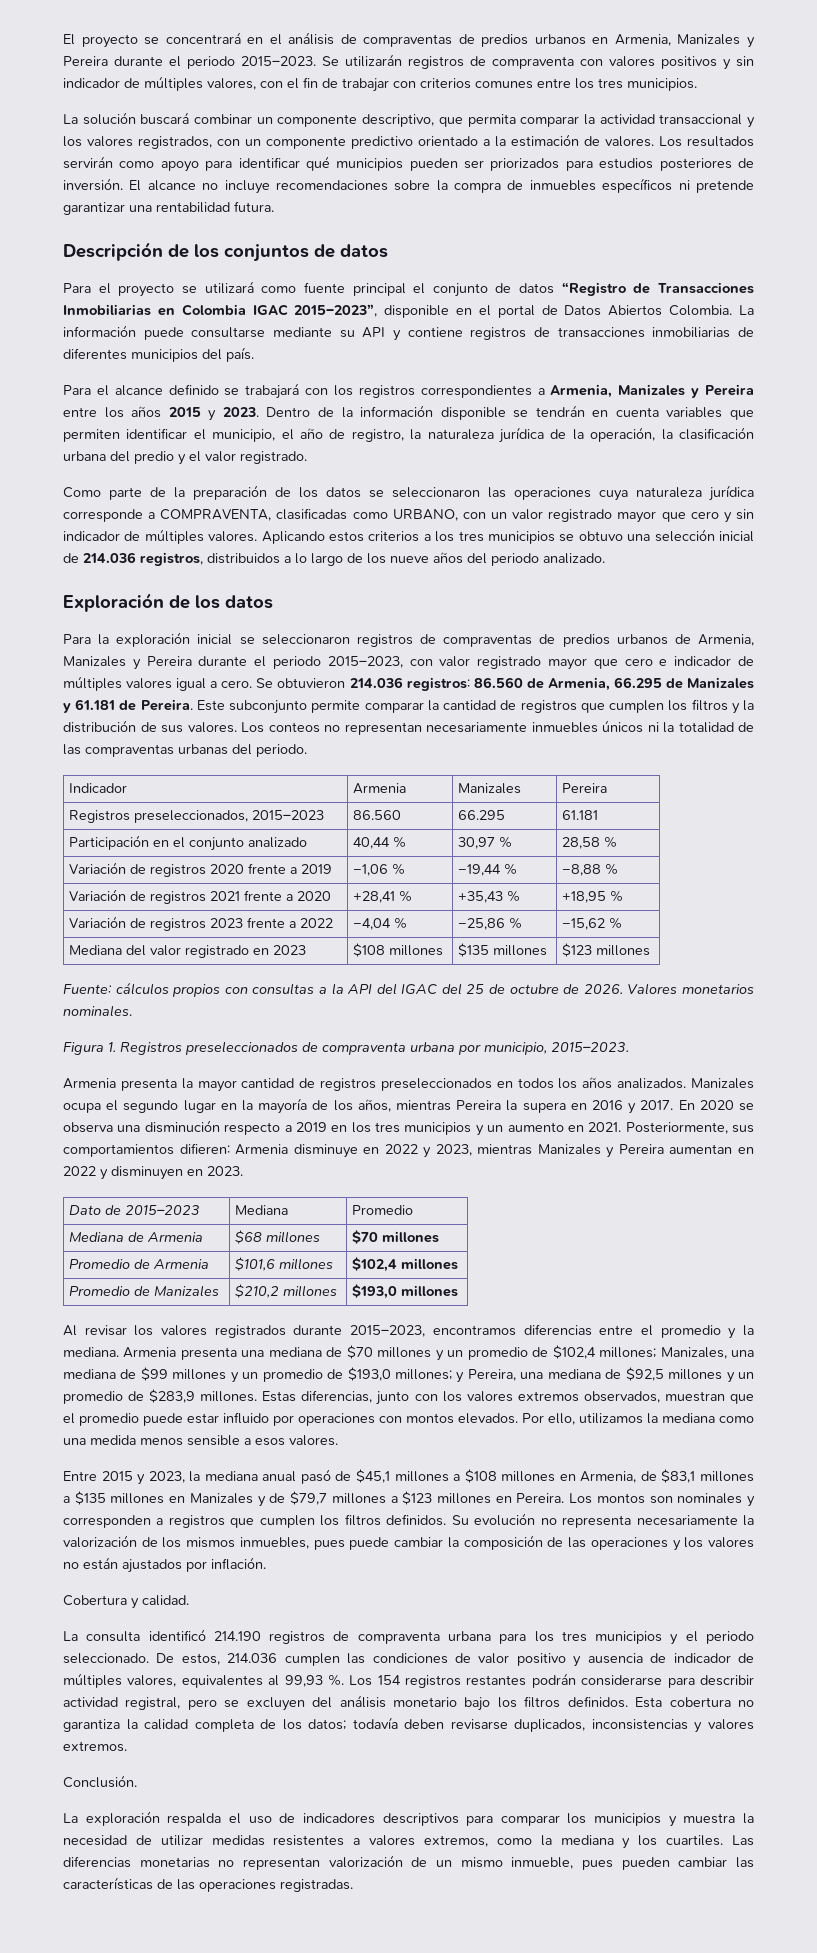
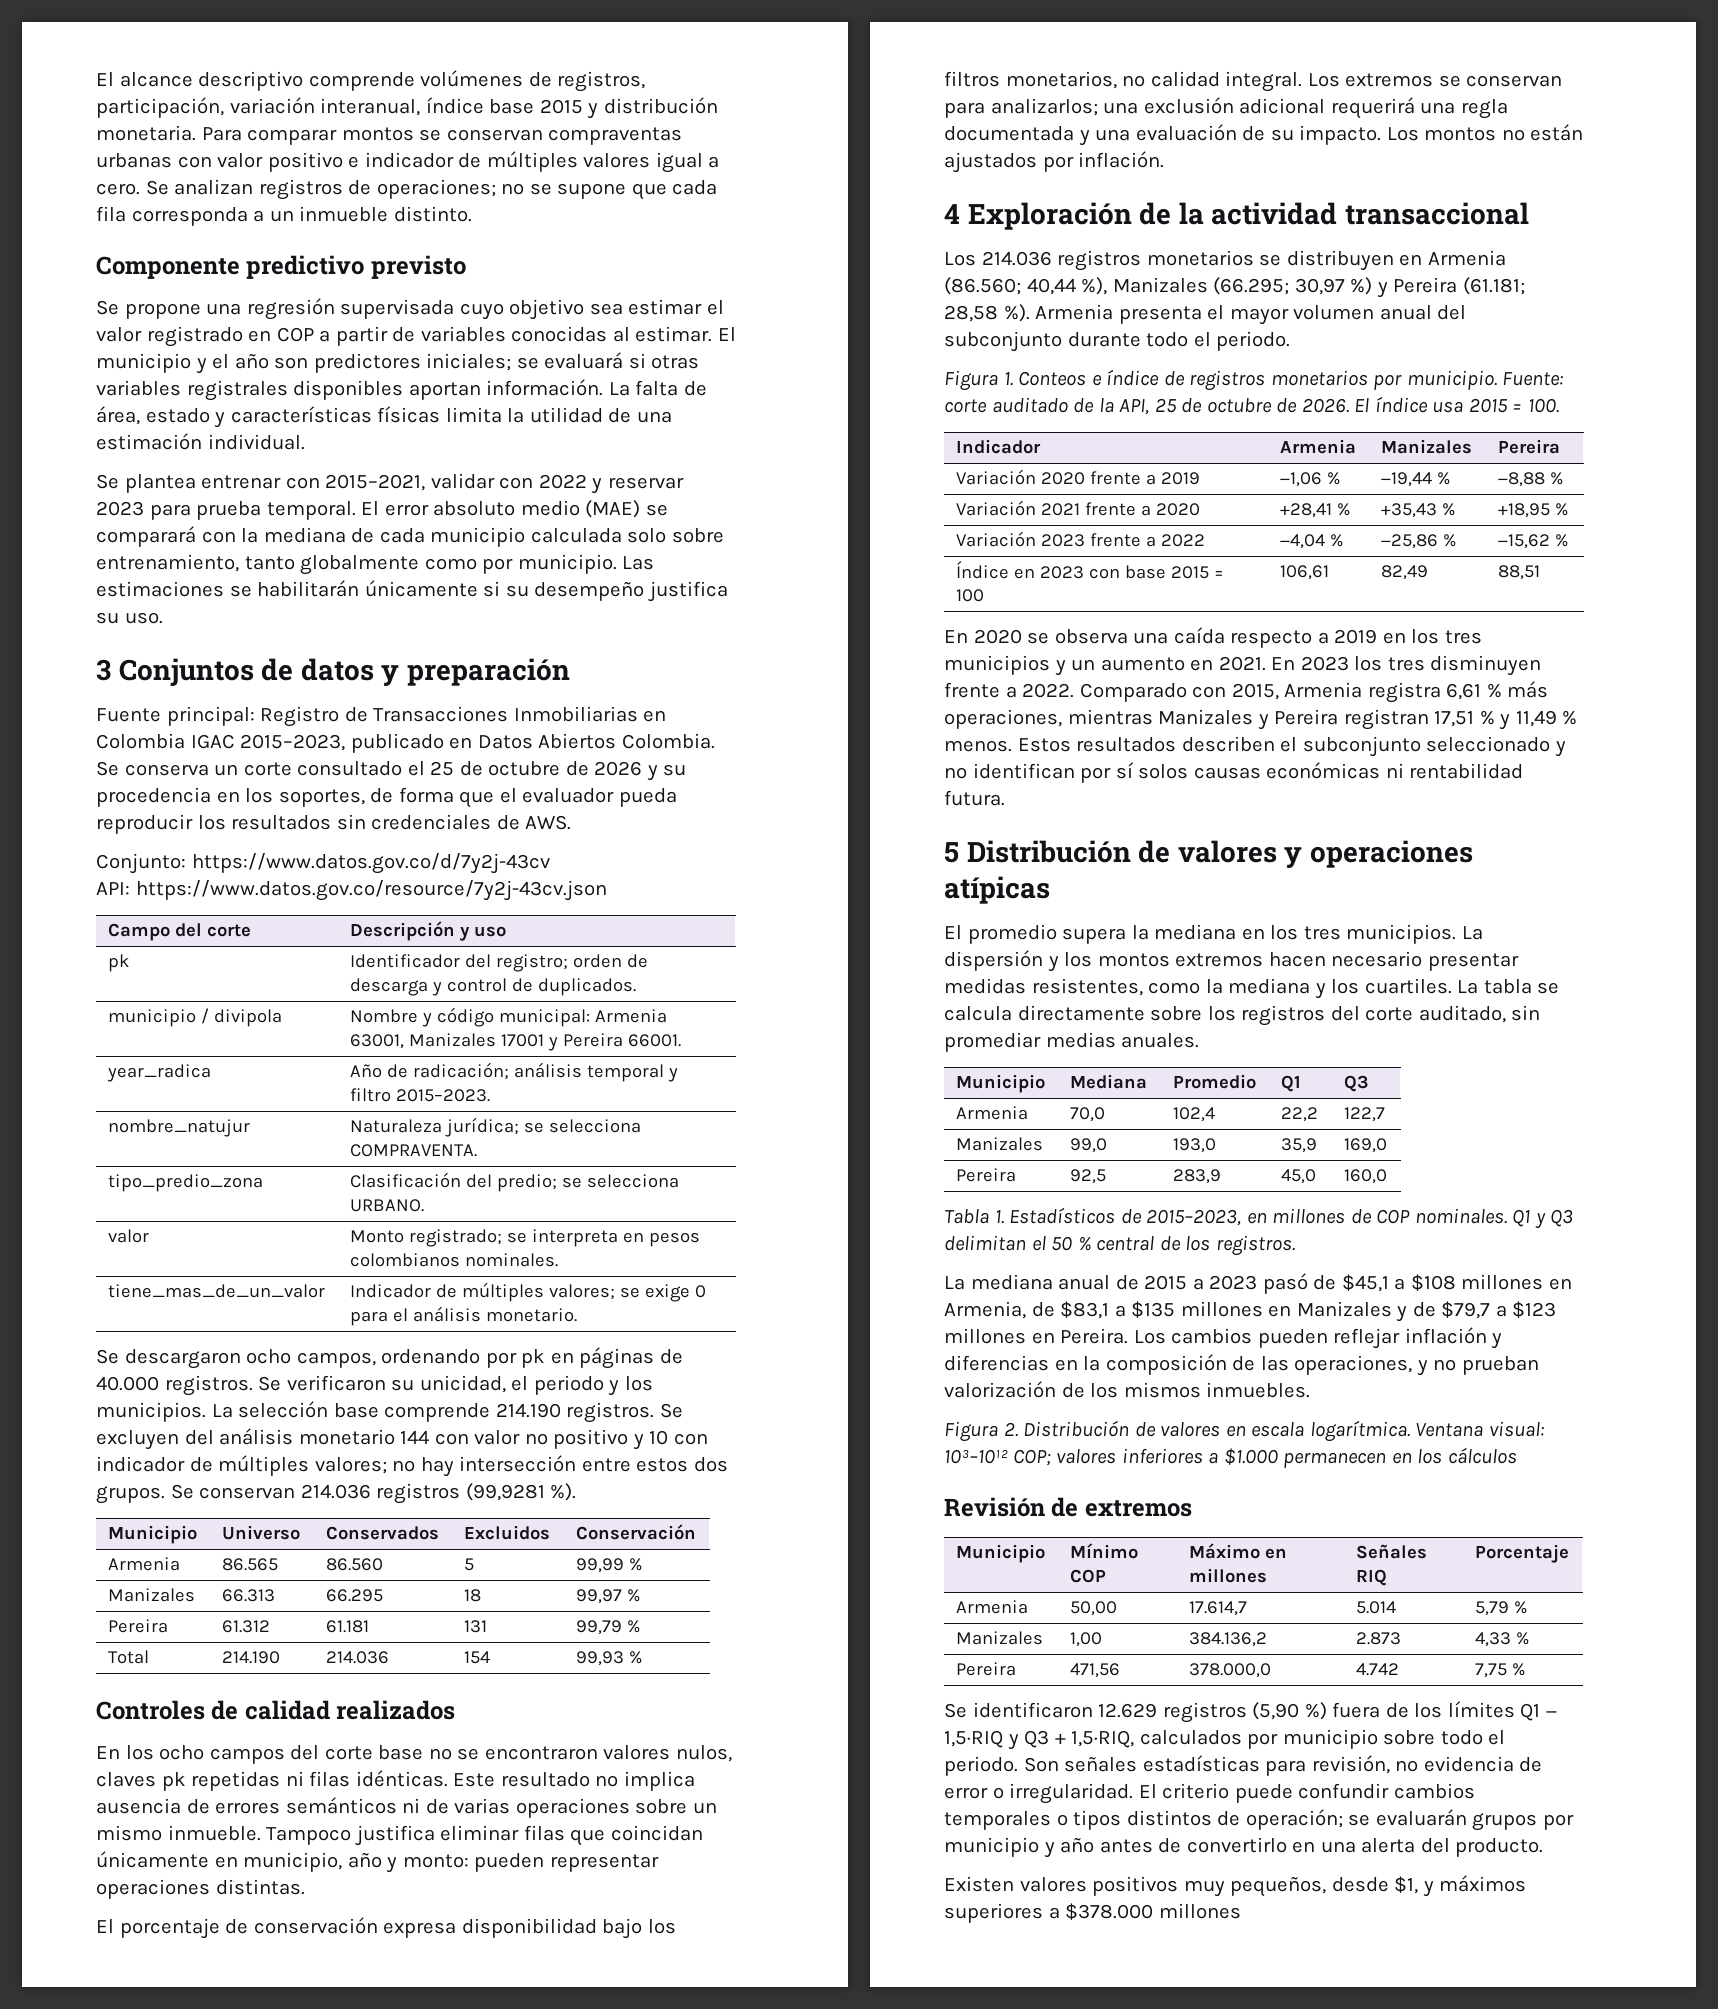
[63,32,755,48] [63,54,754,70] [63,76,697,92] [63,112,756,128] [63,134,754,149] [63,156,754,172] [63,178,754,194] [63,201,274,215] [63,242,388,262] [63,281,754,297] [63,304,754,318] [63,325,754,341] [63,347,254,362] [63,383,754,399] [63,405,754,421] [63,427,754,443] [63,451,307,465] [63,485,754,501] [63,508,754,523] [63,529,754,544] [63,552,605,566] [63,593,273,612] [63,632,754,647] [63,656,653,670] El proyecto se concentrará en el análisis de compraventas de predios urbanos en Armenia, Manizales y Pereira durante el periodo 2015–2023. Se utilizarán registros de compraventa con valores positivos y sin indicador de múltiples valores, con el fin de trabajar con criterios comunes entre los tres municipios. // La solución buscará combinar un componente descriptivo, que permita comparar la actividad transaccional y los valores registrados, con un componente predictivo orientado a la estimación de valores. Los resultados servirán como apoyo para identificar qué municipios pueden ser priorizados para estudios posteriores de inversión. El alcance no incluye recomendaciones sobre la compra de inmuebles específicos ni pretende garantizar una rentabilidad futura. // Descripción de los conjuntos de datos // Para el proyecto se utilizará como fuente principal el conjunto de datos “Registro de Transacciones Inmobiliarias en Colombia IGAC 2015–2023”, disponible en el portal de Datos Abiertos Colombia. La información puede consultarse mediante su API y contiene registros de transacciones inmobiliarias de diferentes municipios del país. // Para el alcance definido se trabajará con los registros correspondientes a Armenia, Manizales y Pereira entre los años 2015 y 2023. Dentro de la información disponible se tendrán en cuenta variables que permiten identificar el municipio, el año de registro, la naturaleza jurídica de la operación, la clasificación urbana del predio y el valor registrado. // Como parte de la preparación de los datos se seleccionaron las operaciones cuya naturaleza jurídica corresponde a COMPRAVENTA, clasificadas como URBANO, con un valor registrado mayor que cero y sin indicador de múltiples valores. Aplicando estos criterios a los tres municipios se obtuvo una selección inicial de 214.036 registros, distribuidos a lo largo de los nueve años del periodo analizado. // Exploración de los datos // Para la exploración inicial se seleccionaron registros de compraventas de predios urbanos de Armenia, Manizales y Pereira durante el periodo 2015–2023, con valor registrado mayor que cero -> [96,70,646,92] [96,97,718,119] [96,125,683,145] [96,152,343,172] El alcance descriptivo comprende volúmenes de registros, participación, variación interanual, índice base 2015 y distribución monetaria. Para comparar montos se conservan compraventas urbanas con valor positivo
[277,677,754,691] [63,699,755,714] [63,720,754,735] [63,744,307,757] [69,783,128,793] [353,783,407,794] [458,783,522,794] [562,783,608,793] [69,810,325,823] [353,810,402,820] [458,810,506,820] [562,810,599,820] [69,835,308,851] [353,836,407,849] [458,836,513,849] [562,836,618,849] [69,862,207,877] obtuvieron 214.036 registros: 86.560 de Armenia, 66.295 de Manizales y 61.181 de Pereira. Este subconjunto permite comparar la cantidad de registros que cumplen los filtros y la distribución de sus valores. Los conteos no representan necesariamente inmuebles únicos ni la totalidad de las compraventas urbanas del periodo. // Indicador | Armenia | Manizales | Pereira // Registros preseleccionados, 2015–2023 | 86.560 | 66.295 | 61.181 // Participación en el conjunto analizado | 40,44 % | 30,97 % | 28,58 % // Variación de registros -> [174,179,718,200] [96,206,472,226] [96,255,466,279] [96,298,724,320] [96,326,736,347] [96,352,700,374] [96,379,707,401] [96,406,672,428] [96,433,305,450] [96,473,684,494] [96,500,668,520] [96,526,724,547] [96,554,655,575] [96,580,728,602] [96,612,163,624] [96,658,570,686] [96,706,667,727] [96,733,715,753] [96,761,687,781] [96,787,677,808] [96,814,572,834] [96,853,550,874] [96,880,607,901] [108,923,252,941] [350,921,507,941] [108,954,130,972] [350,954,649,972] [350,978,637,996] [108,1008,283,1027] [350,1007,668,1027] [350,1033,682,1051] [107,1064,212,1082] [350,1062,679,1082] [350,1088,491,1102] [108,1119,251,1137] [350,1117,642,1137] [350,1144,478,1157] [108,1174,264,1192] [350,1172,680,1192] [350,1199,425,1212] [108,1229,150,1243] [350,1229,701,1247] [350,1253,559,1267] [108,1284,326,1298] [350,1282,707,1302] [350,1306,578,1326] [96,1347,683,1369] [96,1375,653,1396] [96,1401,683,1423] [96,1428,708,1450] [96,1455,728,1477] [96,1483,577,1504] [108,1525,198,1544] [222,1525,301,1540] [326,1526,440,1540] [464,1525,551,1540] [576,1524,697,1540] [108,1557,181,1571] [222,1558,279,1571] [326,1558,384,1571] [464,1558,475,1571] [576,1558,643,1573] [108,1588,196,1602] [222,1589,276,1602] [326,1589,384,1602] [464,1589,482,1602] [576,1589,641,1604] [108,1619,169,1633] [222,1620,271,1633] [326,1620,370,1633] [464,1620,488,1633] [576,1620,641,1635] [108,1650,150,1664] [222,1651,281,1664] [326,1651,390,1664] [464,1651,491,1664] [576,1651,643,1666] [96,1700,456,1720] [96,1745,732,1764] [96,1770,695,1791] [96,1797,717,1818] [96,1825,703,1846] [96,1851,659,1873] [96,1879,305,1899] [96,1917,676,1939] [944,71,1563,92] [944,97,1508,119] [944,124,1584,146] [944,151,1165,173] [944,202,1529,230] [944,250,1506,271] [944,277,1525,298] [944,304,1467,325] [944,331,1291,352] [944,369,1564,391] [944,396,1560,415] [956,439,1042,454] [1280,439,1357,454] [1381,439,1473,454] [1498,439,1561,454] [956,469,1037,485] analizan registros de operaciones; no se supone que cada fila corresponda a un inmueble distinto. // Componente predictivo previsto // Se propone una regresión supervisada cuyo objetivo sea estimar el valor registrado en COP a partir de variables conocidas al estimar. El municipio y el año son predictores iniciales; se evaluará si otras variables registrales disponibles aportan información. La falta de área, estado y características físicas limita la utilidad de una estimación individual. // Se plantea entrenar con 2015–2021, validar con 2022 y reservar 2023 para prueba temporal. El error absoluto medio (MAE) se comparará con la mediana de cada municipio calculada solo sobre entrenamiento, tanto globalmente como por municipio. Las estimaciones se habilitarán únicamente si su desempeño justifica su uso. // 3 Conjuntos de datos y preparación // Fuente principal: Registro de Transacciones Inmobiliarias en Colombia IGAC 2015–2023, publicado en Datos Abiertos Colombia. Se conserva un corte consultado el 25 de octubre de 2026 y su procedencia en los soportes, de forma que el evaluador pueda reproducir los resultados sin credenciales de AWS. // Conjunto: https://www.datos.gov.co/d/7y2j-43cv // API: https://www.datos.gov.co/resource/7y2j-43cv.json // Campo del corte | Descripción y uso // pk | Identificador del registro; orden de descarga y control de duplicados. // municipio / divipola | Nombre y código municipal: Armenia 63001, Manizales 17001 y Pereira 66001. // year_radica | Año de radicación; análisis temporal y filtro 2015–2023. // nombre_natujur | Naturaleza jurídica; se selecciona COMPRAVENTA. // tipo_predio_zona | Clasificación del predio; se selecciona URBANO. // valor | Monto registrado; se interpreta en pesos colombianos nominales. // tiene_mas_de_un_valor | Indicador de múltiples valores; se exige 0 para el análisis monetario. // Se descargaron ocho campos, ordenando por pk en páginas de 40.000 registros. Se verificaron su unicidad, el periodo y los municipios. La selección base comprende 214.190 registros. Se excluyen del análisis monetario 144 con valor no positivo y 10 con indicador de múltiples valores; no hay intersección entre estos dos grupos. Se conservan 214.036 registros (99,9281 %). // Municipio | Universo | Conservados | Excluidos | Conservación // Armenia | 86.565 | 86.560 | 5 | 99,99 % // Manizales | 66.313 | 66.295 | 18 | 99,97 % // Pereira | 61.312 | 61.181 | 131 | 99,79 % // Total | 214.190 | 214.036 | 154 | 99,93 % // Controles de calidad realizados // En los ocho campos del corte base no se encontraron valores nulos, claves pk repetidas ni filas idénticas. Este resultado no implica ausencia de errores semánticos ni de varias operaciones sobre un mismo inmueble. Tampoco justifica eliminar filas que coincidan únicamente en municipio, año y monto: pueden representar operaciones distintas. // El porcentaje de conservación expresa disponibilidad bajo los filtros monetarios, no calidad integral. Los extremos se conservan para analizarlos; una exclusión adicional requerirá una regla documentada y una evaluación de su impacto. Los montos no están ajustados por inflación. // 4 Exploración de la actividad transaccional // Los 214.036 registros monetarios se distribuyen en Armenia (86.560; 40,44 %), Manizales (66.295; 30,97 %) y Pereira (61.181; 28,58 %). Armenia presenta el mayor volumen anual del subconjunto durante todo el periodo. // Figura 1. Conteos e índice de registros monetarios por municipio. Fuente: corte auditado de la API, 25 de octubre de 2026. El índice usa 2015 = 100. // Indicador | Armenia | Manizales | Pereira // Variación
[130,891,207,904] de registros -> (1037, 508) none
[130,918,207,931] de registros -> (1037, 539) none
[69,945,307,958] [353,943,444,957] [458,943,548,957] [562,943,651,957] [63,982,754,997] [63,1005,132,1017] [63,1041,629,1055] [63,1077,754,1092] [63,1098,674,1114] Mediana del valor registrado en 2023 | $108 millones | $135 millones | $123 millones // Fuente: cálculos propios con consultas a la API del IGAC del 25 de octubre de 2026. Valores monetarios nominales. // Figura 1. Registros preseleccionados de compraventa urbana por municipio, 2015–2023. // Armenia presenta la mayor cantidad de registros preseleccionados en todos los años analizados. Manizales ocupa el segundo lugar en la mayoría de los años, mientras Pereira la supera en 2016 y 2017. -> [956,561,1225,579] [956,589,985,602] [1280,565,1330,580] [1381,565,1429,580] [1498,565,1541,580] Índice en 2023 con base 2015 = 100 | 106,61 | 82,49 | 88,51 //
[144,1120,220,1133] disminución -> [1173,627,1225,644] caída
[625,1122,754,1134] [63,1143,755,1158] [63,1166,243,1180] [69,1205,201,1215] Posteriormente, sus comportamientos difieren: Armenia disminuye en 2022 y 2023, mientras Manizales y Pereira aumentan en 2022 y disminuyen en 2023. // Dato de 2015–2023 -> [1271,655,1542,676] [944,681,1549,703] [944,709,1578,730] [944,736,1566,757] [944,762,1524,783] [944,790,1005,806] [944,840,1473,868] [944,876,1050,904] [944,924,1483,944] [944,950,1519,972] [944,978,1560,999] [944,1005,1541,1026] [944,1032,1200,1052] [956,1074,1046,1093] En 2023 los tres disminuyen frente a 2022. Comparado con 2015, Armenia registra 6,61 % más operaciones, mientras Manizales y Pereira registran 17,51 % y 11,49 % menos. Estos resultados describen el subconjunto seleccionado y no identifican por sí solos causas económicas ni rentabilidad futura. // 5 Distribución de valores y operaciones atípicas // El promedio supera la mediana en los tres municipios. La dispersión y los montos extremos hacen necesario presentar medidas resistentes, como la mediana y los cuartiles. La tabla se calcula directamente sobre los registros del corte auditado, sin promediar medias anuales. // Municipio
[69,1232,204,1242] [235,1230,321,1244] [352,1230,440,1244] [69,1259,210,1269] [235,1257,334,1271] [352,1257,459,1272] [69,1285,220,1297] [235,1284,338,1298] [352,1284,459,1299] [63,1324,755,1339] [63,1345,754,1361] [63,1367,755,1383] [63,1389,755,1405] [63,1412,754,1426] [63,1435,338,1446] [63,1471,297,1485] // Mediana de Armenia | $68 millones | $70 millones // Promedio de Armenia | $101,6 millones | $102,4 millones // Promedio de Manizales | $210,2 millones | $193,0 millones // Al revisar los valores registrados durante 2015–2023, encontramos diferencias entre el promedio y la mediana. Armenia presenta una mediana de $70 millones y un promedio de $102,4 millones; Manizales, una mediana de $99 millones y un promedio de $193,0 millones; y Pereira, una mediana de $92,5 millones y un promedio de $283,9 millones. Estas diferencias, junto con los valores extremos observados, muestran que el promedio puede estar influido por operaciones con montos elevados. Por ello, utilizamos la mediana como una medida menos sensible a esos valores. // Entre 2015 y 2023, la mediana anual -> [1281,1075,1302,1092] [1344,1075,1370,1092] [956,1106,1029,1120] [1070,1107,1106,1122] [1173,1107,1216,1122] [1281,1107,1319,1122] [1344,1107,1386,1122] [956,1137,1044,1151] [1070,1138,1108,1153] [1173,1138,1217,1153] [1281,1138,1318,1153] [1344,1138,1388,1153] [956,1168,1017,1182] [1070,1169,1107,1184] [1173,1169,1222,1184] [1281,1169,1317,1184] [1344,1169,1388,1184] [944,1207,1574,1229] [944,1235,1295,1256] [944,1274,1258,1290] | Q1 | Q3 // Armenia | 70,0 | 102,4 | 22,2 | 122,7 // Manizales | 99,0 | 193,0 | 35,9 | 169,0 // Pereira | 92,5 | 283,9 | 45,0 | 160,0 // Tabla 1. Estadísticos de 2015–2023, en millones de COP nominales. Q1 y Q3 delimitan el 50 % central de los registros. // La mediana anual de 2015 a 2023
[394,1471,449,1482] millones -> (1389, 1283) none
[699,1471,754,1482] millones -> (1110, 1310) none
[331,1493,386,1504] millones -> (1491, 1310) none
[596,1493,755,1507] [63,1513,754,1528] [63,1535,755,1551] [63,1557,266,1573] [63,1595,189,1609] [63,1629,755,1645] [63,1653,755,1667] [63,1673,754,1688] [63,1695,755,1711] [63,1717,755,1733] [63,1741,127,1752] [63,1775,137,1788] [63,1811,754,1827] [63,1835,754,1849] [63,1855,754,1870] [63,1877,353,1892] montos son nominales y corresponden a registros que cumplen los filtros definidos. Su evolución no representa necesariamente la valorización de los mismos inmuebles, pues puede cambiar la composición de las operaciones y los valores no están ajustados por inflación. // Cobertura y calidad. // La consulta identificó 214.190 registros de compraventa urbana para los tres municipios y el periodo seleccionado. De estos, 214.036 cumplen las condiciones de valor positivo y ausencia de indicador de múltiples valores, equivalentes al 99,93 %. Los 154 registros restantes podrán considerarse para describir actividad registral, pero se excluyen del análisis monetario bajo los filtros definidos. Esta cobertura no garantiza la calidad completa de los datos; todavía deben revisarse duplicados, inconsistencias y valores extremos. // Conclusión. // La exploración respalda el uso de indicadores descriptivos para comparar los municipios y muestra la necesidad de utilizar medidas resistentes a valores extremos, como la mediana y los cuartiles. Las diferencias monetarias no representan valorización de un mismo inmueble, pues pueden cambiar las características de las operaciones registradas. -> [1171,1327,1503,1349] [944,1354,1539,1376] [944,1381,1311,1398] [944,1420,1544,1442] [944,1447,1517,1468] [944,1497,1192,1517] [956,1544,1046,1563] [1070,1543,1139,1559] [1070,1569,1107,1583] [1189,1543,1288,1559] [1189,1568,1268,1583] [1356,1544,1428,1559] [1356,1569,1388,1586] [1475,1544,1570,1563] [956,1600,1029,1614] [1070,1601,1118,1616] [1189,1601,1248,1616] [1356,1601,1397,1614] [1475,1601,1528,1616] [956,1631,1044,1645] [1070,1632,1103,1647] [1189,1632,1268,1647] [1356,1632,1402,1645] [1475,1632,1530,1647] [956,1662,1017,1676] [1070,1663,1121,1678] [1189,1663,1272,1678] [1356,1663,1400,1676] [1475,1663,1526,1678] [944,1701,1557,1723] [944,1729,1506,1750] [944,1755,1543,1776] [944,1783,1475,1804] [944,1809,1574,1831] [944,1837,1544,1858] [944,1875,1527,1897] [944,1903,1241,1923] cambios pueden reflejar inflación y diferencias en la composición de las operaciones, y no prueban valorización de los mismos inmuebles. // Figura 2. Distribución de valores en escala logarítmica. Ventana visual: 10³–10¹² COP; valores inferiores a $1.000 permanecen en los cálculos // Revisión de extremos // Municipio | Mínimo COP | Máximo en millones | Señales RIQ | Porcentaje // Armenia | 50,00 | 17.614,7 | 5.014 | 5,79 % // Manizales | 1,00 | 384.136,2 | 2.873 | 4,33 % // Pereira | 471,56 | 378.000,0 | 4.742 | 7,75 % // Se identificaron 12.629 registros (5,90 %) fuera de los límites Q1 − 1,5·RIQ y Q3 + 1,5·RIQ, calculados por municipio sobre todo el periodo. Son señales estadísticas para revisión, no evidencia de error o irregularidad. El criterio puede confundir cambios temporales o tipos distintos de operación; se evaluarán grupos por municipio y año antes de convertirlo en una alerta del producto. // Existen valores positivos muy pequeños, desde $1, y máximos superiores a $378.000 millones

